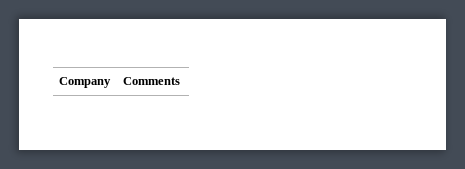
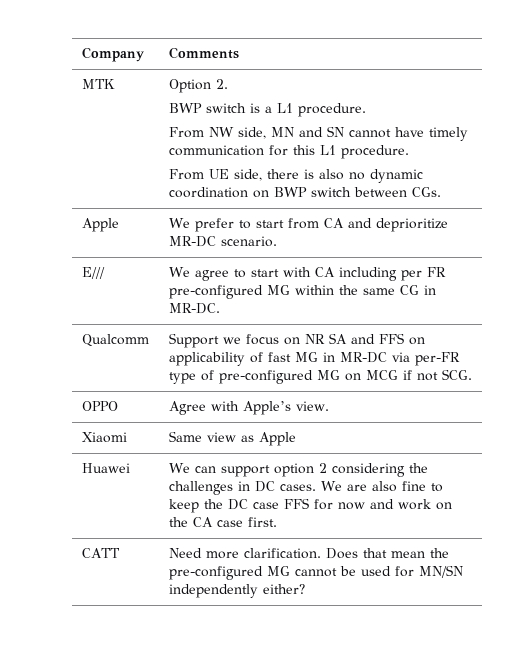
(181, 81) none -> [81,79,115,89] [168,79,228,93] [168,103,366,117] [168,126,468,141] [168,145,409,159] [168,169,423,183] [168,187,441,198] [81,218,119,232] [168,218,448,232] [168,236,277,247] [81,267,105,279] [168,267,446,281] [168,285,436,299] [168,303,220,314] [81,334,149,347] [168,333,425,348] [168,352,460,366] [168,369,472,384] [81,401,118,411] [168,401,329,415] [81,432,127,443] [168,431,296,446] [81,463,130,473] [168,463,428,477] [168,481,443,495] [168,498,452,513] [168,517,277,527] [81,548,120,558] [168,548,449,559] [168,565,463,580] [168,584,305,598] // MTK | Option 2. // BWP switch is a L1 procedure. // From NW side, MN and SN cannot have timely communication for this L1 procedure. // From UE side, there is also no dynamic coordination on BWP switch between CGs. // Apple | We prefer to start from CA and deprioritize MR-DC scenario. // E/// | We agree to start with CA including per FR pre-configured MG within the same CG in MR-DC. // Qualcomm | Support we focus on NR SA and FFS on applicability of fast MG in MR-DC via per-FR type of pre-configured MG on MCG if not SCG. // OPPO | Agree with Apple’s view. // Xiaomi | Same view as Apple // Huawei | We can support option 2 considering the challenges in DC cases. We are also fine to keep the DC case FFS for now and work on the CA case first. // CATT | Need more clarification. Does that mean the pre-configured MG cannot be used for MN/SN independently either?

